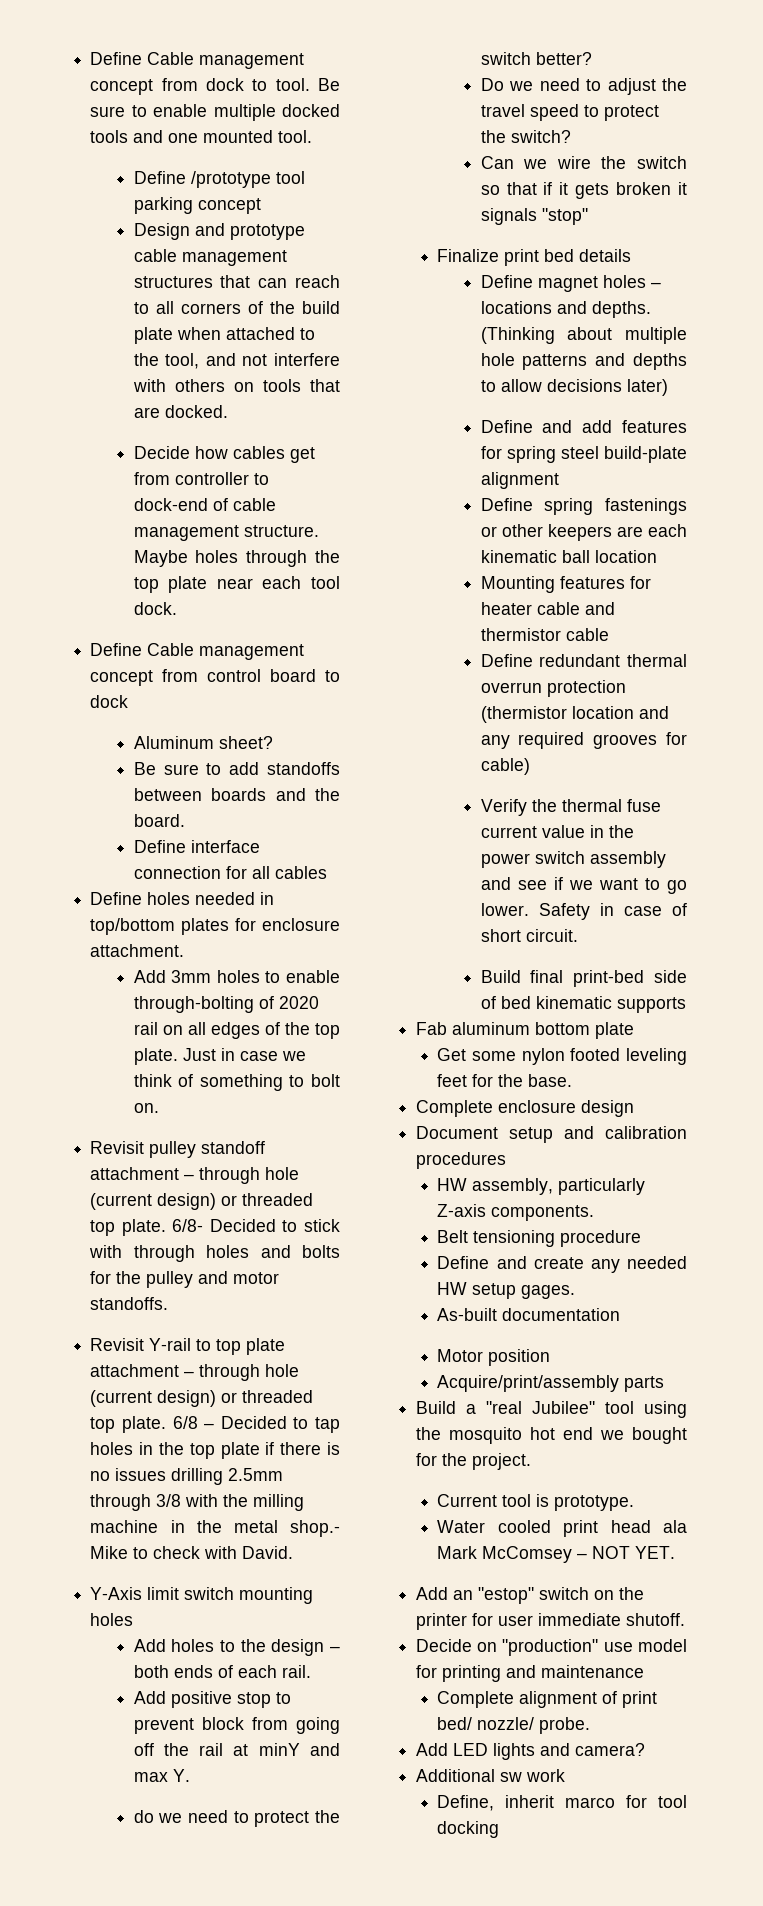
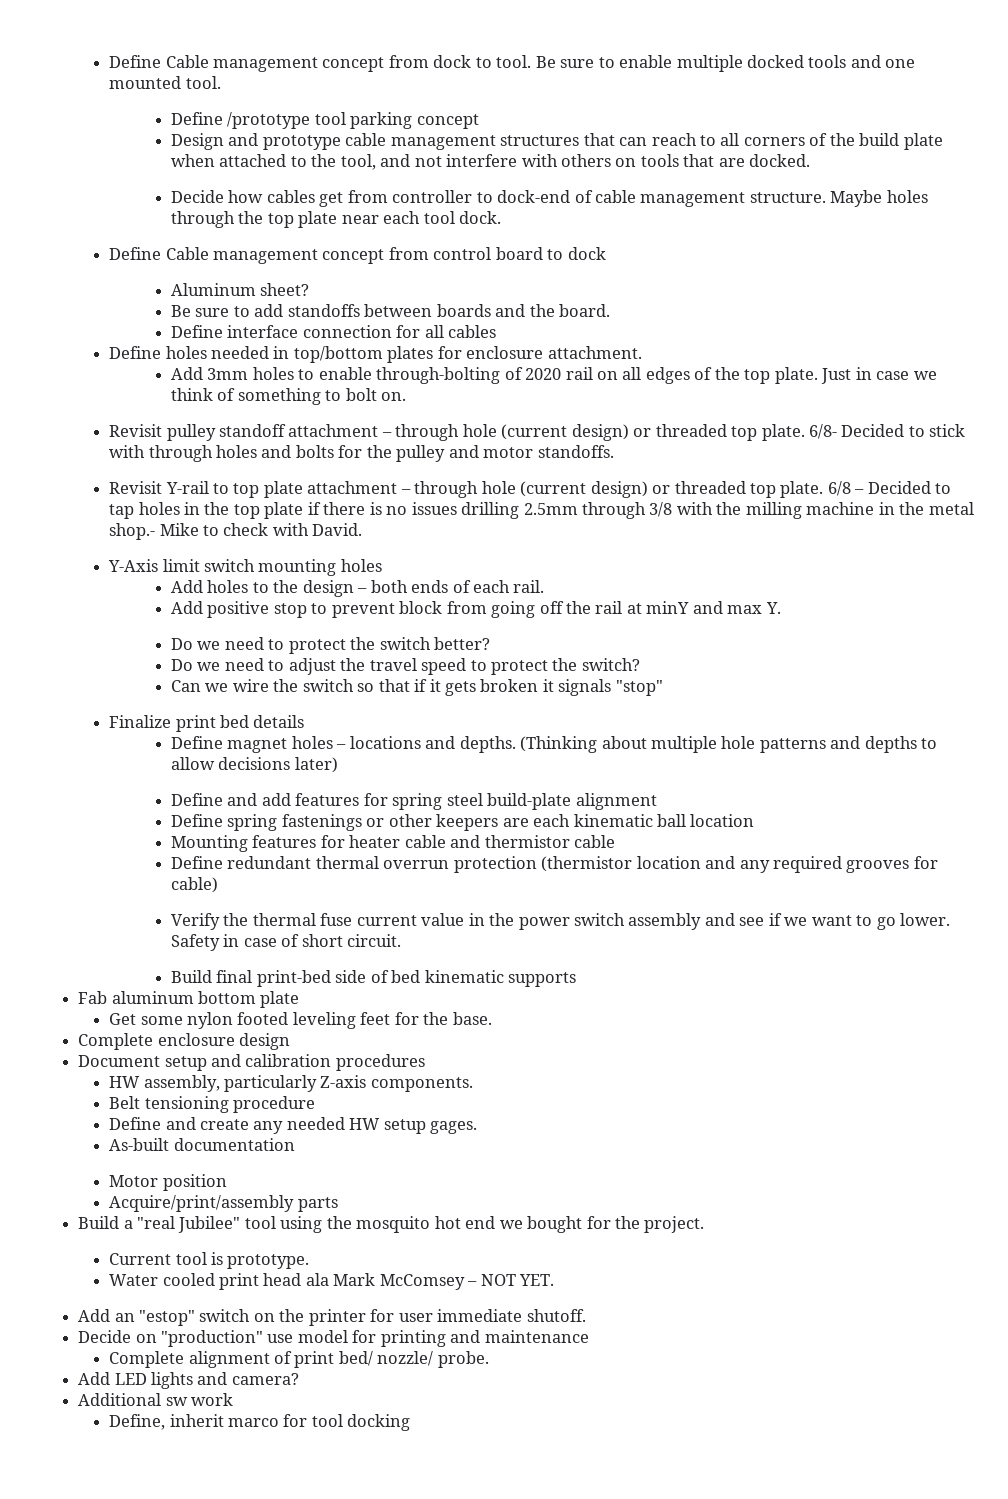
[133,1810,154,1823] do -> [170,638,193,650] Do

